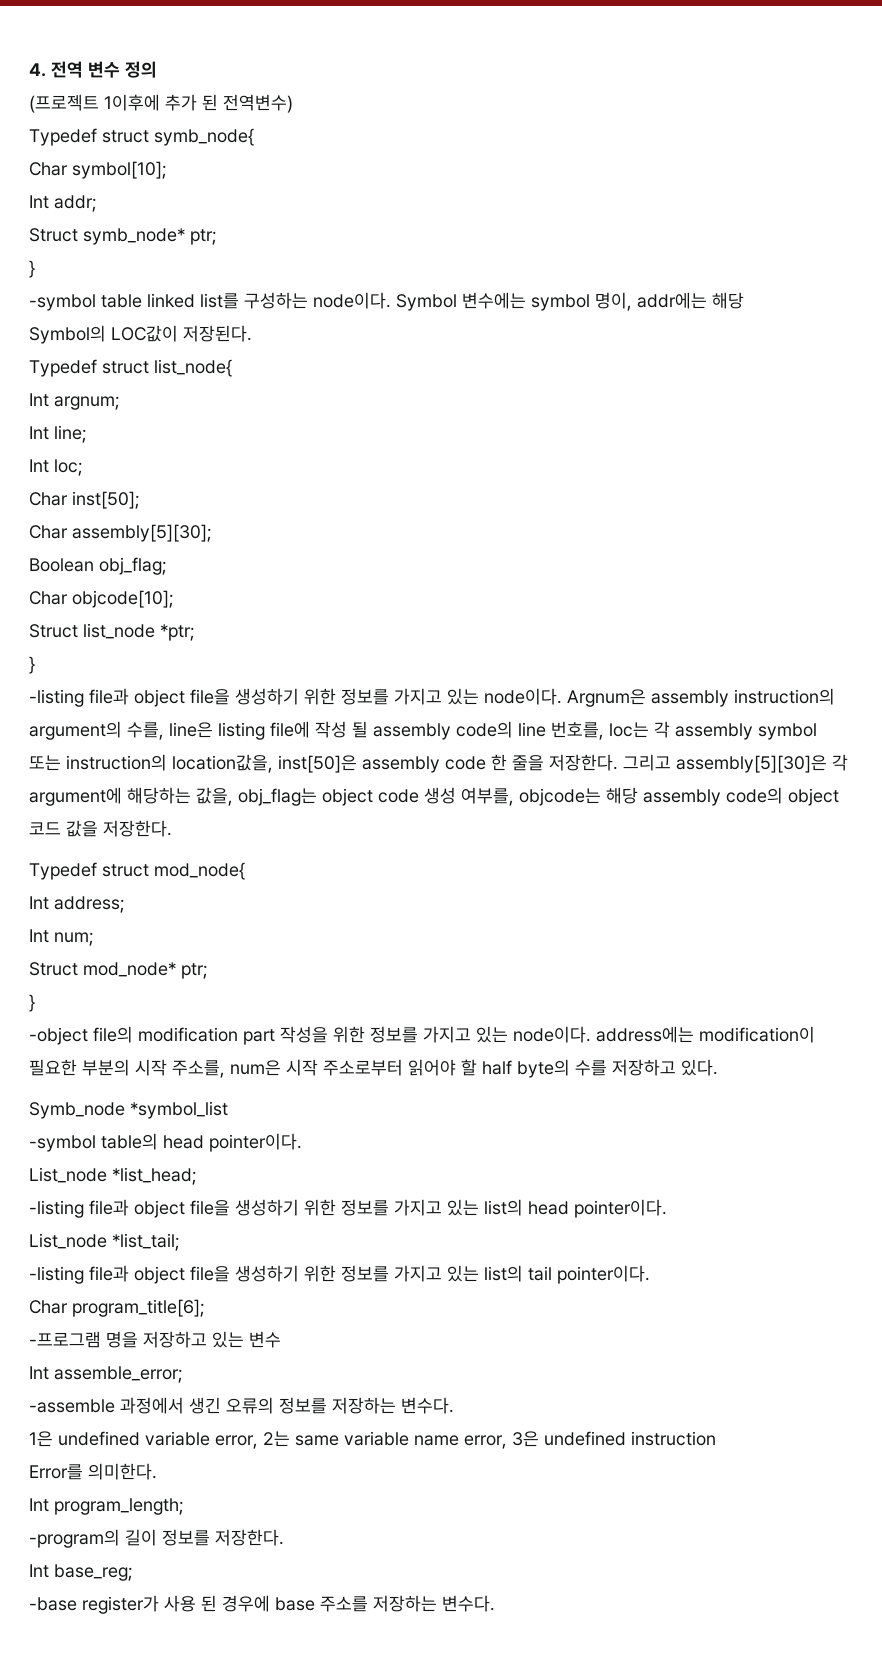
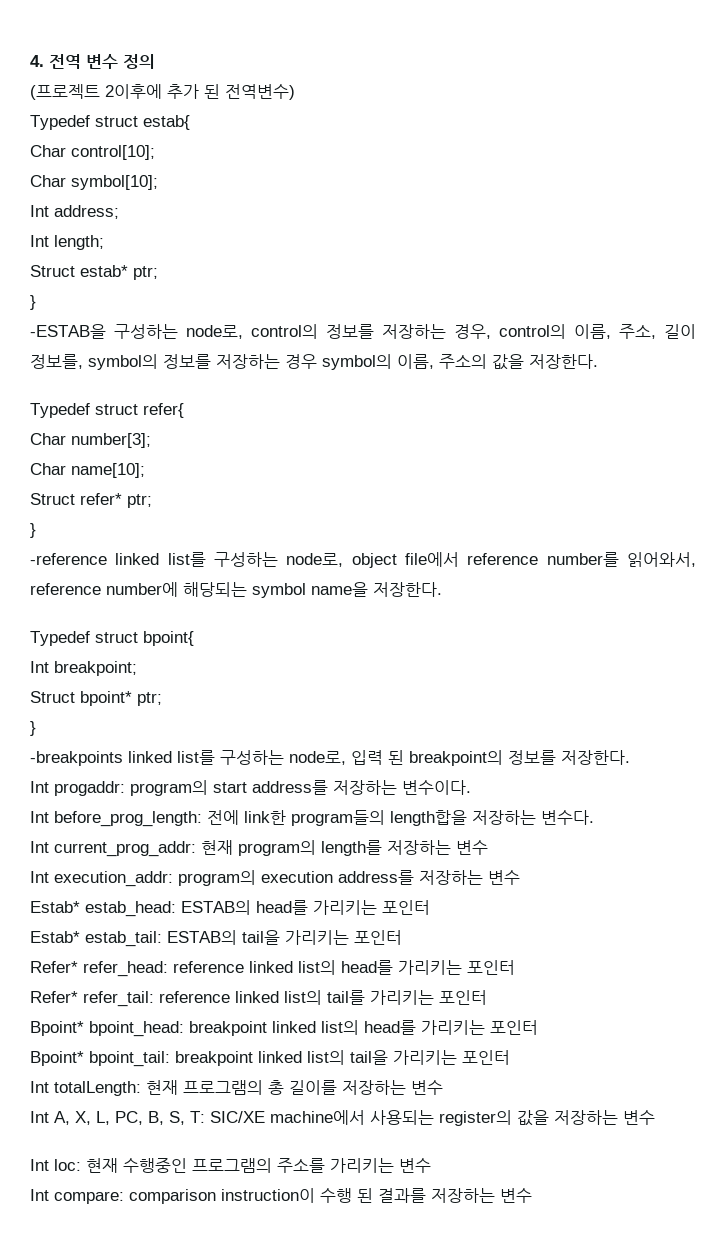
[104,94,160,111] 1이후에 -> [105,84,162,99] 2이후에
[154,128,254,146] symb_node{ -> [143,115,190,130] [30,145,155,160] estab{ // Char control[10];
[54,195,97,212] [29,228,217,245] [29,260,35,278] [29,292,744,311] [29,325,252,344] [29,359,232,377] [29,393,120,410] [29,425,87,443] [29,459,83,476] [29,491,140,509] [29,524,212,542] [29,557,167,575] [29,590,174,608] [29,623,195,641] [29,656,35,674] [29,688,835,707] [29,721,817,740] [29,754,848,773] [29,787,839,806] [29,822,61,835] addr; // Struct symb_node* ptr; // } // -symbol table linked list를 구성하는 node이다. Symbol 변수에는 symbol 명이, addr에는 해당 // Symbol의 LOC값이 저장된다. // Typedef struct list_node{ // Int argnum; // Int line; // Int loc; // Char inst[50]; // Char assembly[5][30]; // Boolean obj_flag; // Char objcode[10]; // Struct list_node *ptr; // } // -listing file과 object file을 생성하기 위한 정보를 가지고 있는 node이다. Argnum은 assembly instruction의 argument의 수를, line은 listing file에 작성 될 assembly code의 line 번호를, loc는 각 assembly symbol 또는 instruction의 location값을, inst[50]은 assembly code 한 줄을 저장한다. 그리고 assembly[5][30]은 각 argument에 해당하는 값을, obj_flag는 object code 생성 여부를, objcode는 해당 assembly code의 object 코드 -> [54,205,119,219] [30,235,104,250] [30,265,158,280] [30,295,36,310] [30,324,696,339] [30,354,487,370] address; // Int length; // Struct estab* ptr; // } // -ESTAB을 구성하는 node로, control의 정보를 저장하는 경우, control의 이름, 주소, 길이 정보를, symbol의 정보를 저장하는 경우 symbol의 이름, 주소의
[154,862,245,880] [29,896,125,913] [29,929,94,946] [29,962,208,979] [29,994,35,1012] [29,1026,815,1045] [29,1059,718,1078] [29,1101,228,1119] [29,1133,302,1152] [29,1167,197,1185] [29,1199,667,1218] [29,1233,180,1251] [29,1265,650,1284] [29,1299,205,1317] [29,1331,281,1348] [29,1366,183,1383] [29,1397,454,1414] [29,1431,716,1449] [29,1463,157,1480] [29,1498,184,1515] [29,1529,284,1548] [29,1564,133,1581] [29,1595,495,1614] mod_node{ // Int address; // Int num; // Struct mod_node* ptr; // } // -object file의 modification part 작성을 위한 정보를 가지고 있는 node이다. address에는 modification이 필요한 부분의 시작 주소를, num은 시작 주소로부터 읽어야 할 half byte의 수를 저장하고 있다. // Symb_node *symbol_list // -symbol table의 head pointer이다. // List_node *list_head; // -listing file과 object file을 생성하기 위한 정보를 가지고 있는 list의 head pointer이다. // List_node *list_tail; // -listing file과 object file을 생성하기 위한 정보를 가지고 있는 list의 tail pointer이다. // Char program_title[6]; // -프로그램 명을 저장하고 있는 변수 // Int assemble_error; // -assemble 과정에서 생긴 오류의 정보를 저장하는 변수다. // 1은 undefined variable error, 2는 same variable name error, 3은 undefined instruction // Error를 의미한다. // Int program_length; // -program의 길이 정보를 저장한다. // Int base_reg; // -base register가 사용 된 경우에 base 주소를 저장하는 변수다. -> [143,403,184,418] [30,433,151,448] [30,463,145,478] [30,493,152,508] [30,523,36,538] [30,552,696,568] [30,582,442,598] [30,631,194,646] [30,661,137,676] [30,691,162,706] [30,721,36,736] [30,750,630,766] [30,780,471,796] [30,810,594,827] [30,840,488,857] [30,870,520,887] [30,900,430,917] [30,930,402,947] [30,960,515,977] [30,990,487,1007] [30,1020,538,1037] [30,1050,510,1067] [30,1080,443,1096] [30,1110,655,1126] [30,1158,431,1173] [30,1188,532,1204] refer{ // Char number[3]; // Char name[10]; // Struct refer* ptr; // } // -reference linked list를 구성하는 node로, object file에서 reference number를 읽어와서, reference number에 해당되는 symbol name을 저장한다. // Typedef struct bpoint{ // Int breakpoint; // Struct bpoint* ptr; // } // -breakpoints linked list를 구성하는 node로, 입력 된 breakpoint의 정보를 저장한다. // Int progaddr: program의 start address를 저장하는 변수이다. // Int before_prog_length: 전에 link한 program들의 length합을 저장하는 변수다. // Int current_prog_addr: 현재 program의 length를 저장하는 변수 // Int execution_addr: program의 execution address를 저장하는 변수 // Estab* estab_head: ESTAB의 head를 가리키는 포인터 // Estab* estab_tail: ESTAB의 tail을 가리키는 포인터 // Refer* refer_head: reference linked list의 head를 가리키는 포인터 // Refer* refer_tail: reference linked list의 tail를 가리키는 포인터 // Bpoint* bpoint_head: breakpoint linked list의 head를 가리키는 포인터 // Bpoint* bpoint_tail: breakpoint linked list의 tail을 가리키는 포인터 // Int totalLength: 현재 프로그램의 총 길이를 저장하는 변수 // Int A, X, L, PC, B, S, T: SIC/XE machine에서 사용되는 register의 값을 저장하는 변수 // Int loc: 현재 수행중인 프로그램의 주소를 가리키는 변수 // Int compare: comparison instruction이 수행 된 결과를 저장하는 변수

